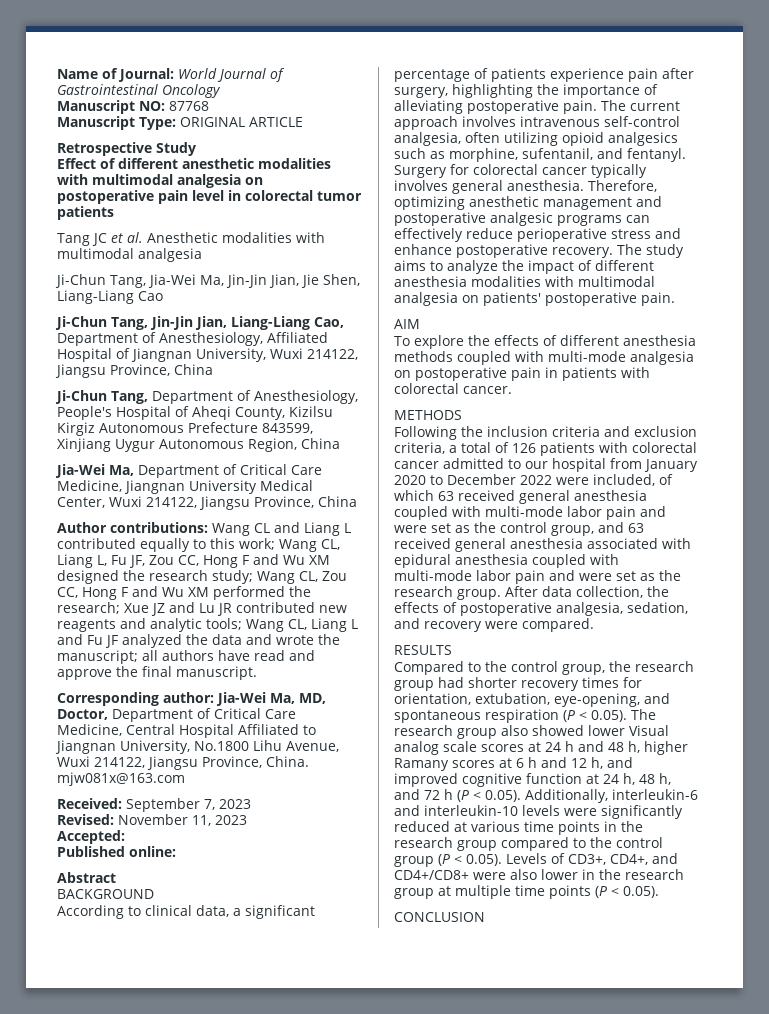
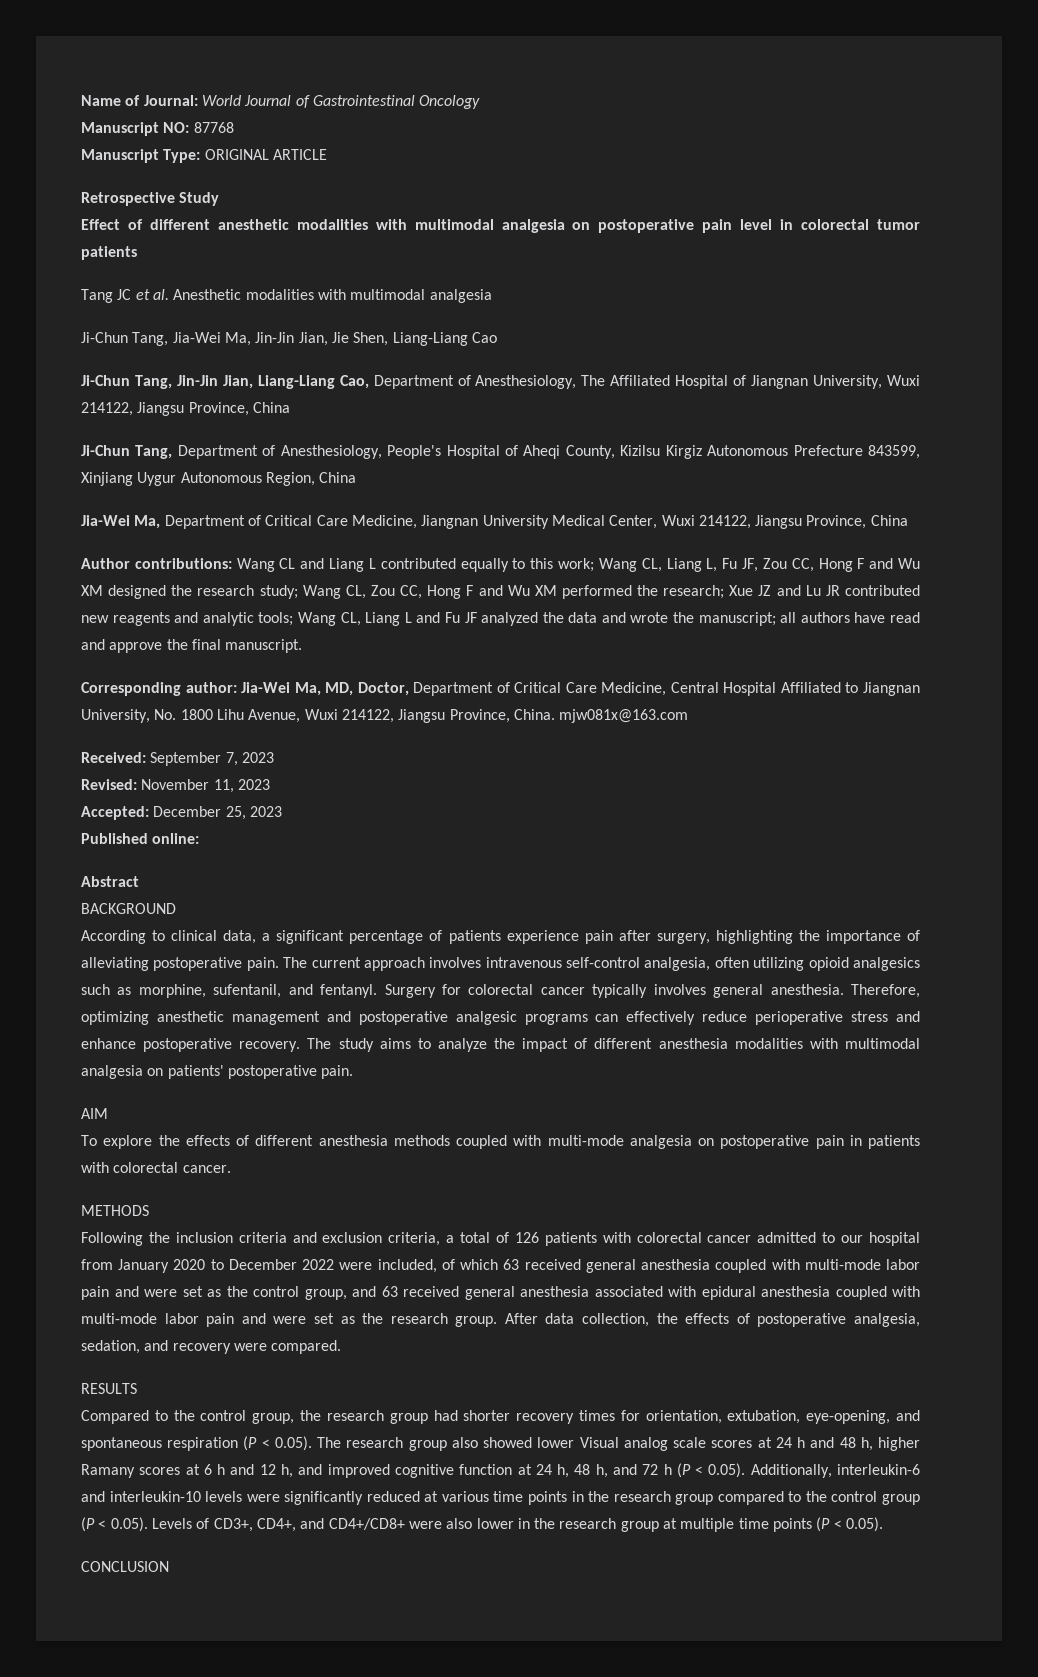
(263, 339) none -> [581,375,606,386] The
[194,741,249,751] No.1800 -> [154,709,213,720] No. 1800
(125, 837) none -> [153,806,282,820] December 25, 2023

